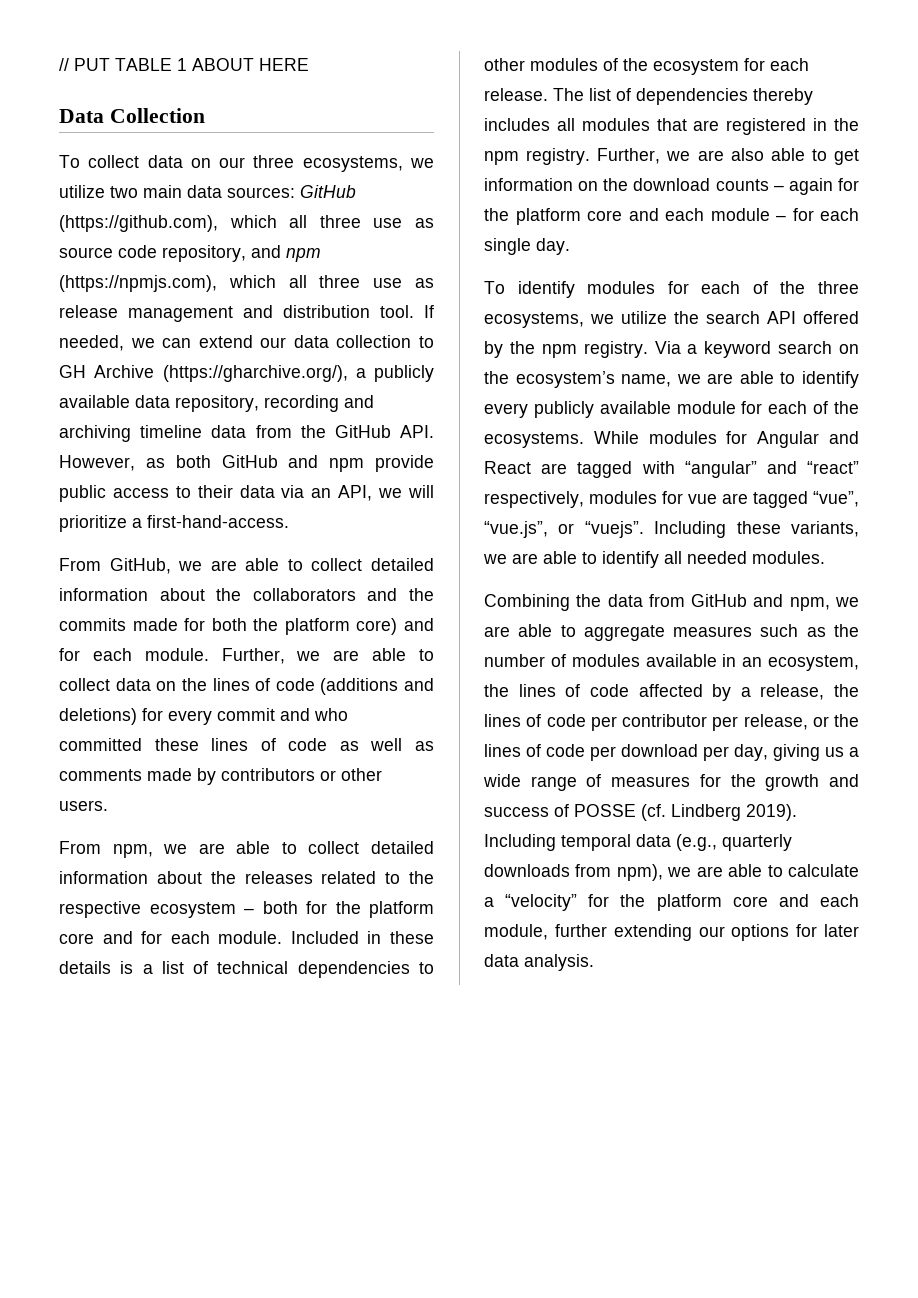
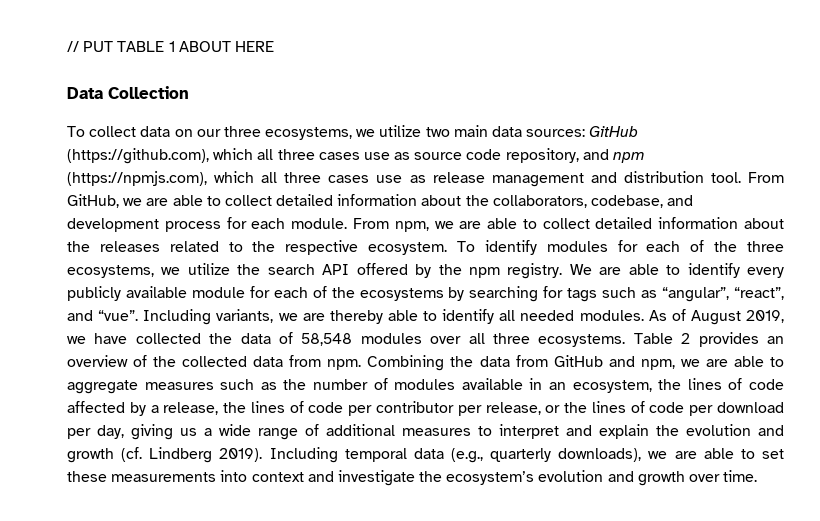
(361, 221) none -> [318,152,360,160] cases
(361, 281) none -> [328,175,370,183] cases
[424,305,434,318] [59,335,434,351] [59,365,434,382] [59,395,374,412] [59,425,434,442] [59,455,434,472] [59,485,435,502] [59,515,289,532] If needed, we can extend our data collection to GH Archive (https://gharchive.org/), a publicly available data repository, recording and archiving timeline data from the GitHub API. However, as both GitHub and npm provide public access to their data via an API, we will prioritize a first-hand-access. // -> (741, 177) none
[252,588,434,601] [59,618,434,635] [59,648,434,664] [59,678,434,695] [59,708,348,725] [59,738,434,751] [59,768,382,785] [59,800,108,811] collaborators and the commits made for both the platform core) and for each module. Further, we are able to collect data on the lines of code (additions and deletions) for every commit and who committed these lines of code as well as comments made by contributors or other users. // -> [492,195,694,208] [67,217,348,232] collaborators, codebase, and development process for each module.
[149,901,434,918] [59,931,434,944] [59,961,434,978] [484,58,809,75] [484,88,813,105] [484,118,859,135] [484,148,859,165] [484,178,859,195] [484,208,859,225] [484,238,570,255] ecosystem – both for the platform core and for each module. Included in these details is a list of technical dependencies to other modules of the ecosystem for each release. The list of dependencies thereby includes all modules that are registered in the npm registry. Further, we are also able to get information on the download counts – again for the platform core and each module – for each single day. // -> [368,242,448,255] ecosystem.
[654,341,859,358] [484,371,701,388] Via a keyword search on the ecosystem’s name, we -> [569,264,592,275] We
[484,431,859,448] [484,461,859,478] [484,491,859,508] [484,521,781,538] ecosystems. While modules for Angular and React are tagged with “angular” and “react” respectively, modules for vue are tagged “vue”, “vue.js”, or “vuejs”. Including these -> [359,286,784,302] [67,309,212,325] ecosystems by searching for tags such as “angular”, “react”, and “vue”. Including
(538, 558) none -> [329,310,383,324] thereby
(825, 557) // -> [648,309,784,325] [67,332,784,347] [67,355,362,370] As of August 2019, we have collected the data of 58,548 modules over all three ecosystems. Table 2 provides an overview of the collected data from npm.
[611,774,859,791] [484,804,636,817] measures for the growth and success of POSSE -> [326,424,784,439] [67,448,114,463] additional measures to interpret and explain the evolution and growth
[484,864,859,881] [484,894,859,911] [484,924,859,941] [484,954,594,971] downloads from npm), we are able to calculate a “velocity” for the platform core and each module, further extending our options for later data analysis. -> [558,448,784,462] [67,470,758,486] downloads), we are able to set these measurements into context and investigate the ecosystem’s evolution and growth over time.

